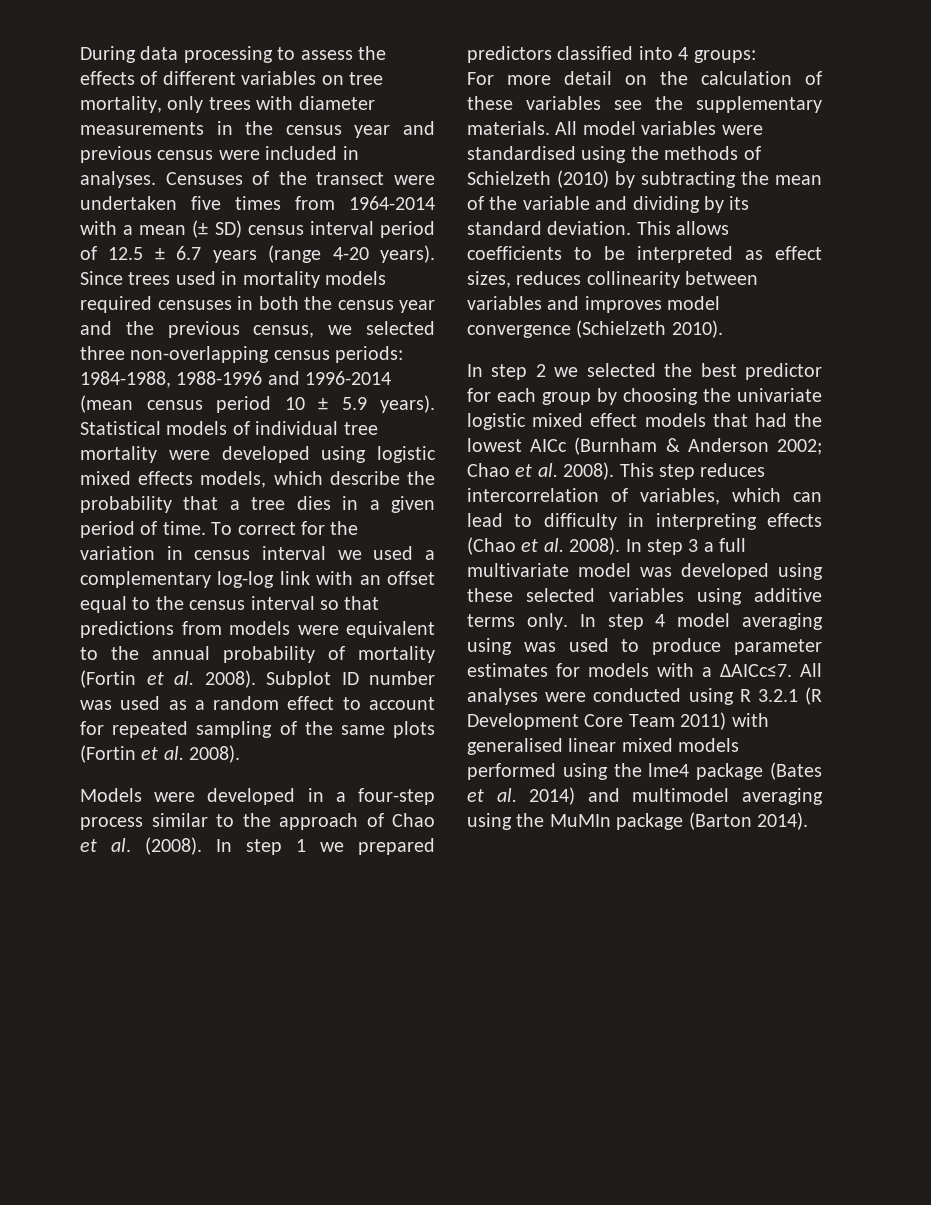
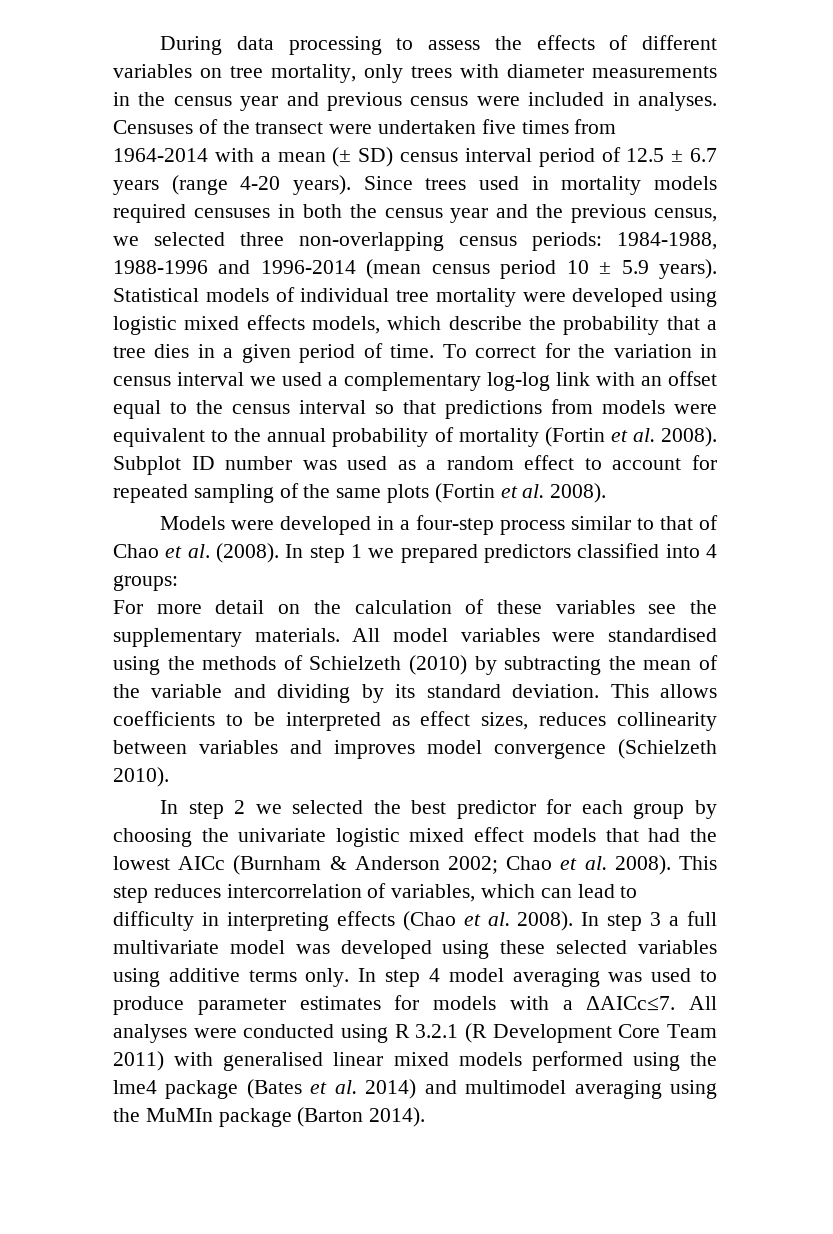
[242,813,358,830] the approach -> [660,516,694,530] that
[467,638,512,655] using -> (600, 977) none

